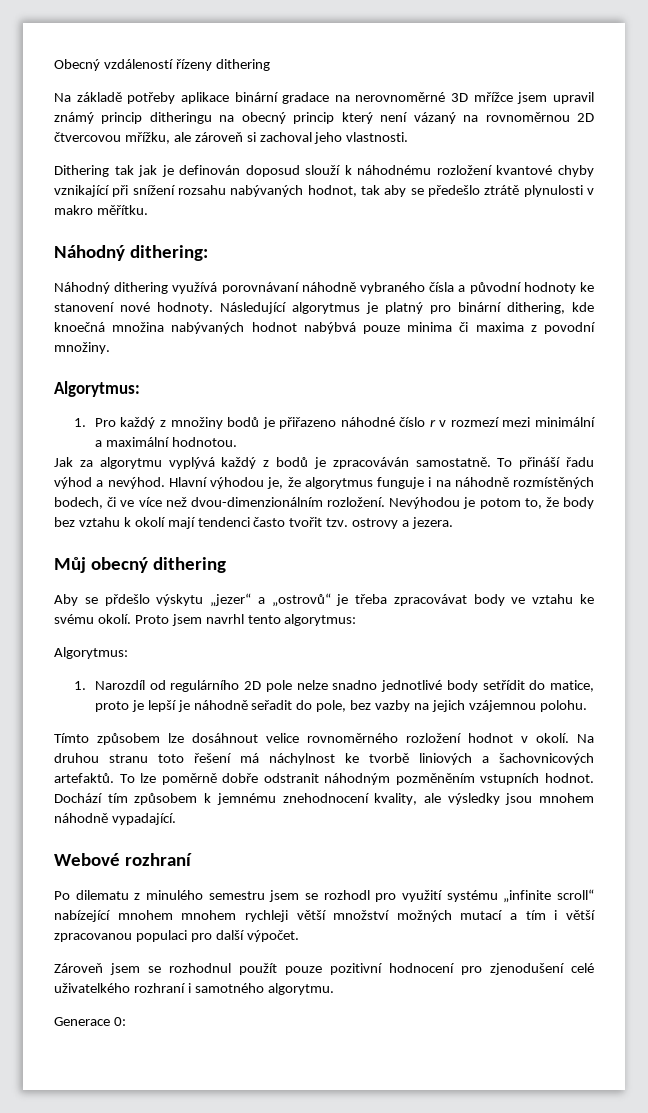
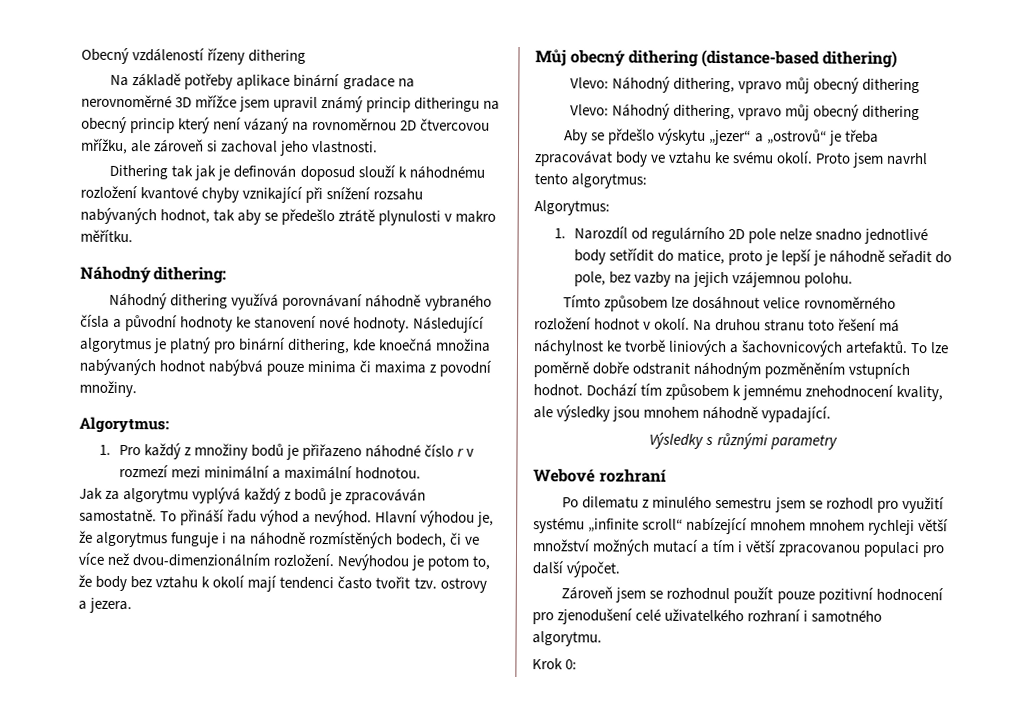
(226, 565) none -> [700,49,899,68] [569,76,921,94] [569,103,921,121] (distance-based dithering) // Vlevo: Náhodný dithering, vpravo můj obecný dithering // Vlevo: Náhodný dithering, vpravo můj obecný dithering
(176, 819) none -> [649,432,838,450] // Výsledky s různými parametry
[54,1017,110,1026] Generace -> [532,658,563,670] Krok

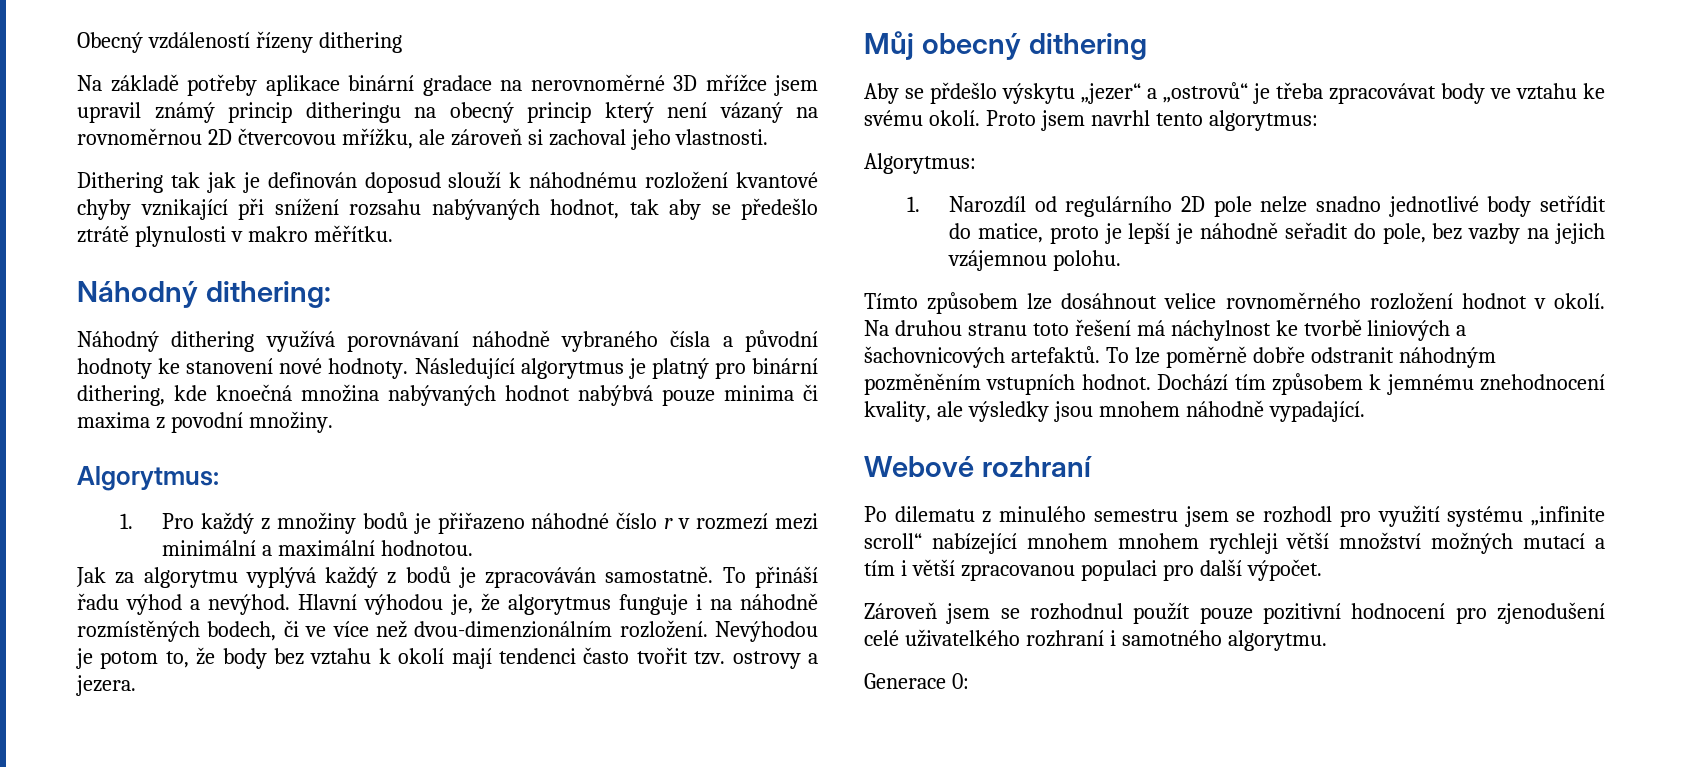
[700,49,899,68] [569,76,921,94] [569,103,921,121] (distance-based dithering) // Vlevo: Náhodný dithering, vpravo můj obecný dithering // Vlevo: Náhodný dithering, vpravo můj obecný dithering -> (1147, 46) none
[649,432,838,450] // Výsledky s různými parametry -> (1365, 411) none
[532,658,563,670] Krok -> [864,673,946,689] Generace

